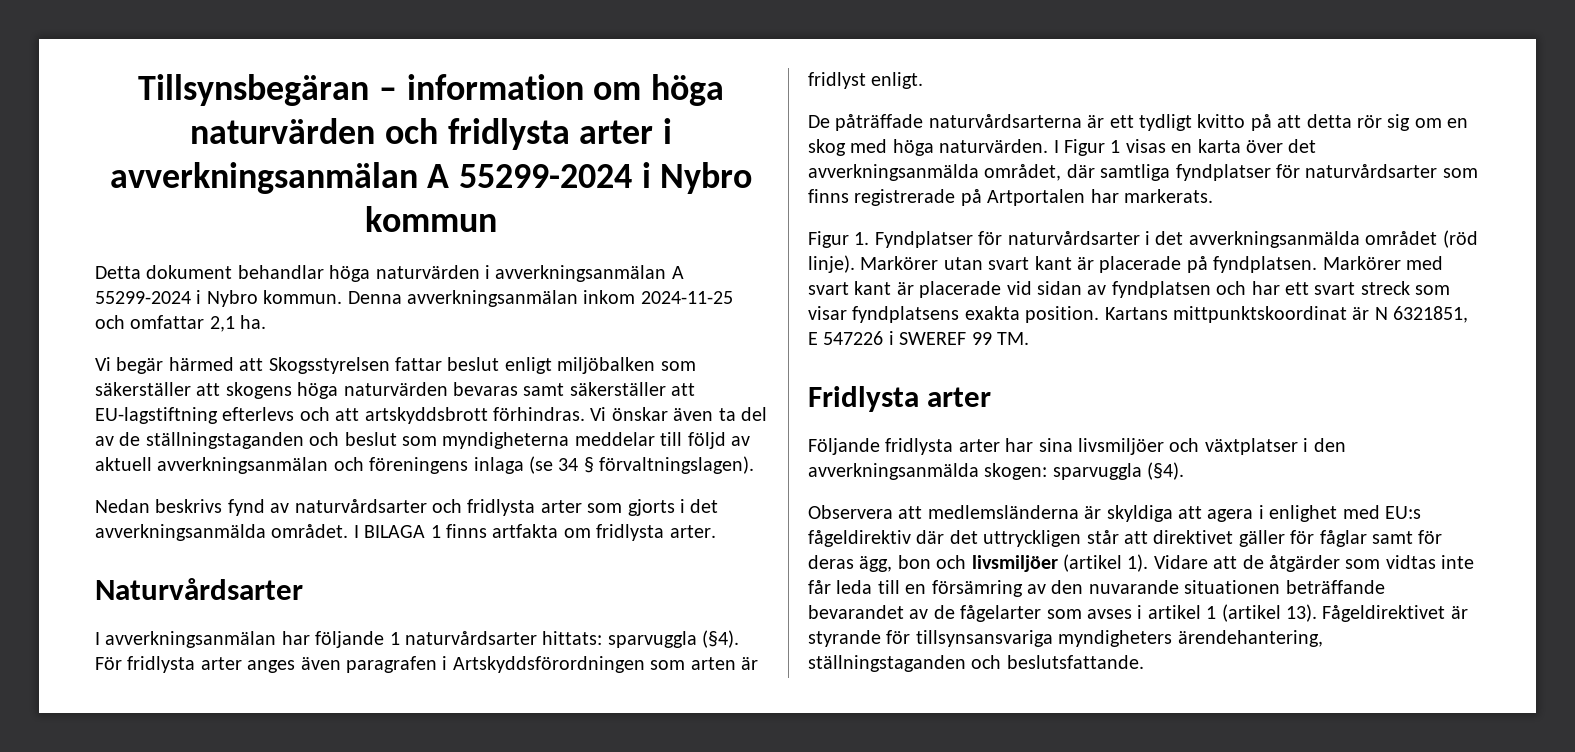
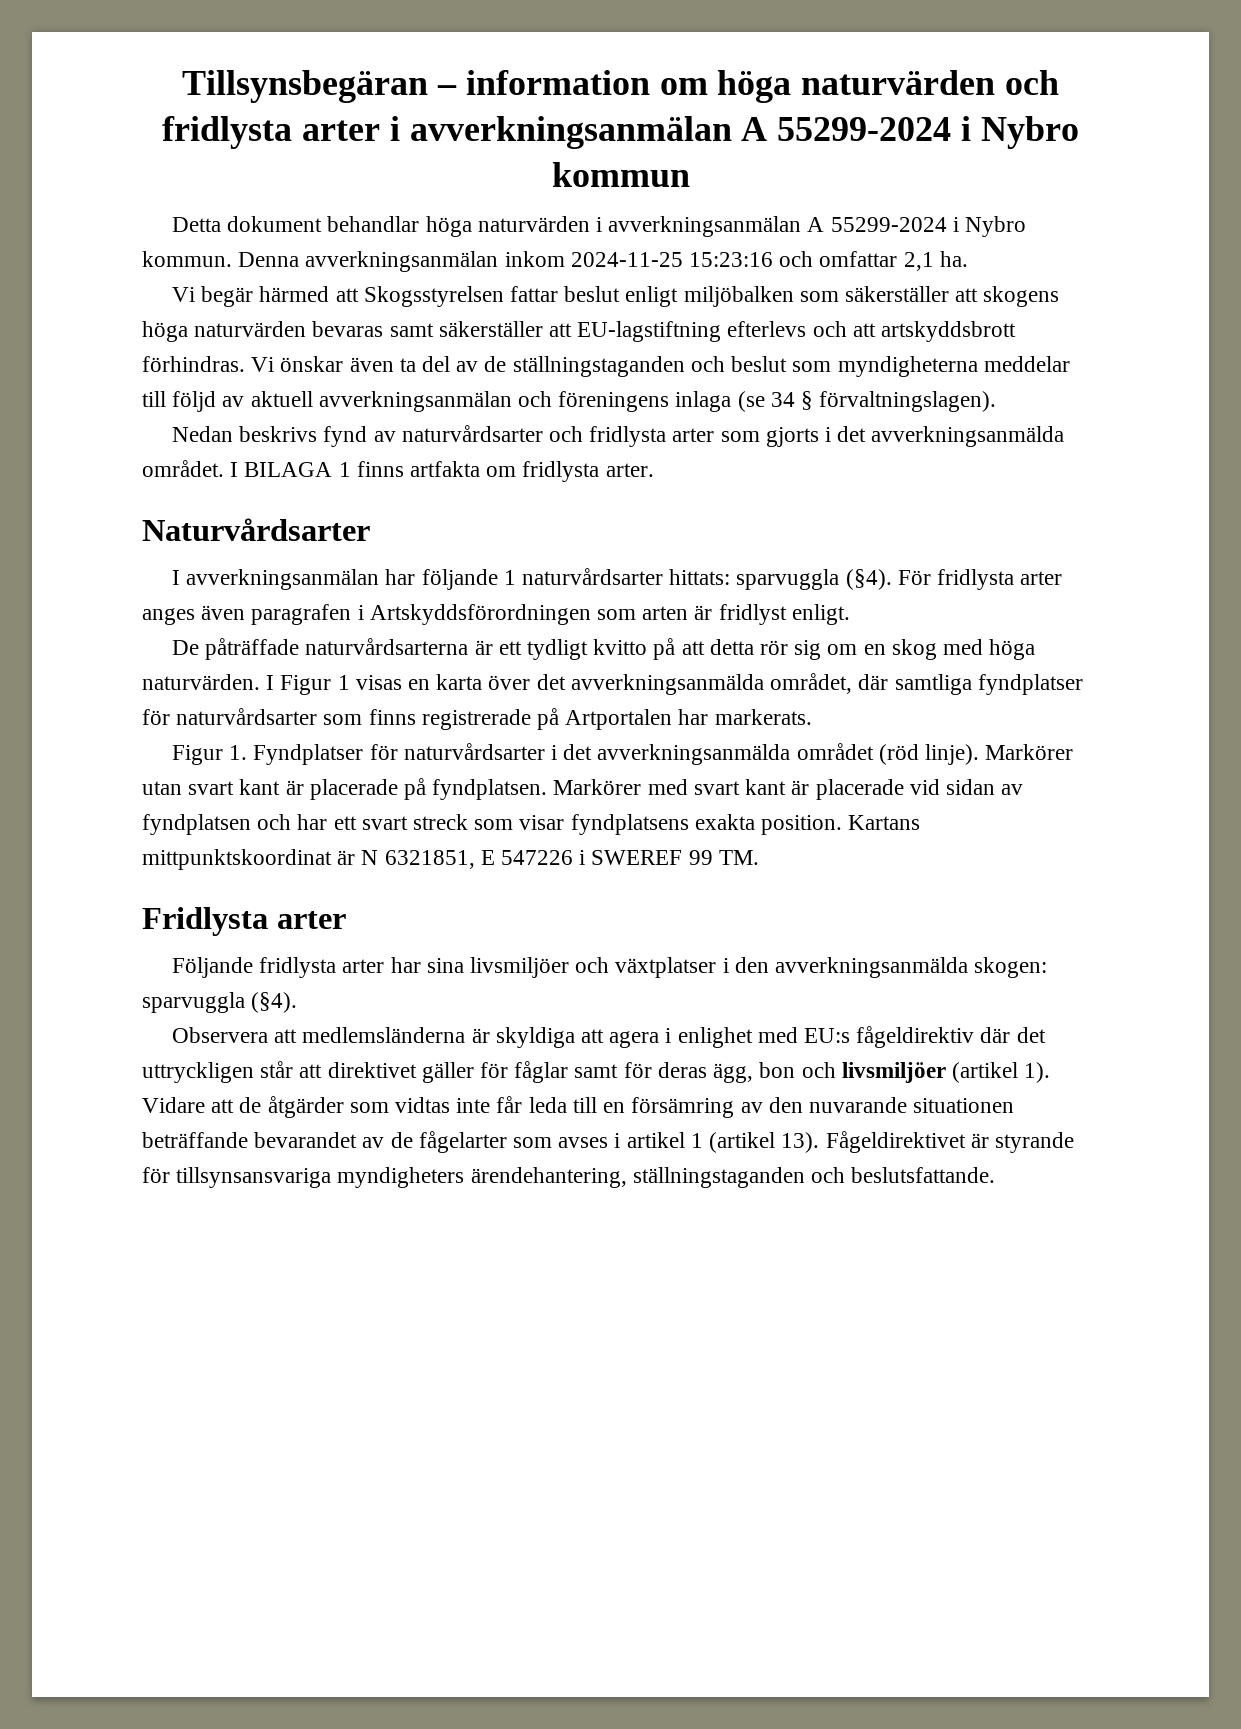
(733, 297) none -> [689,252,774,267] 15:23:16

